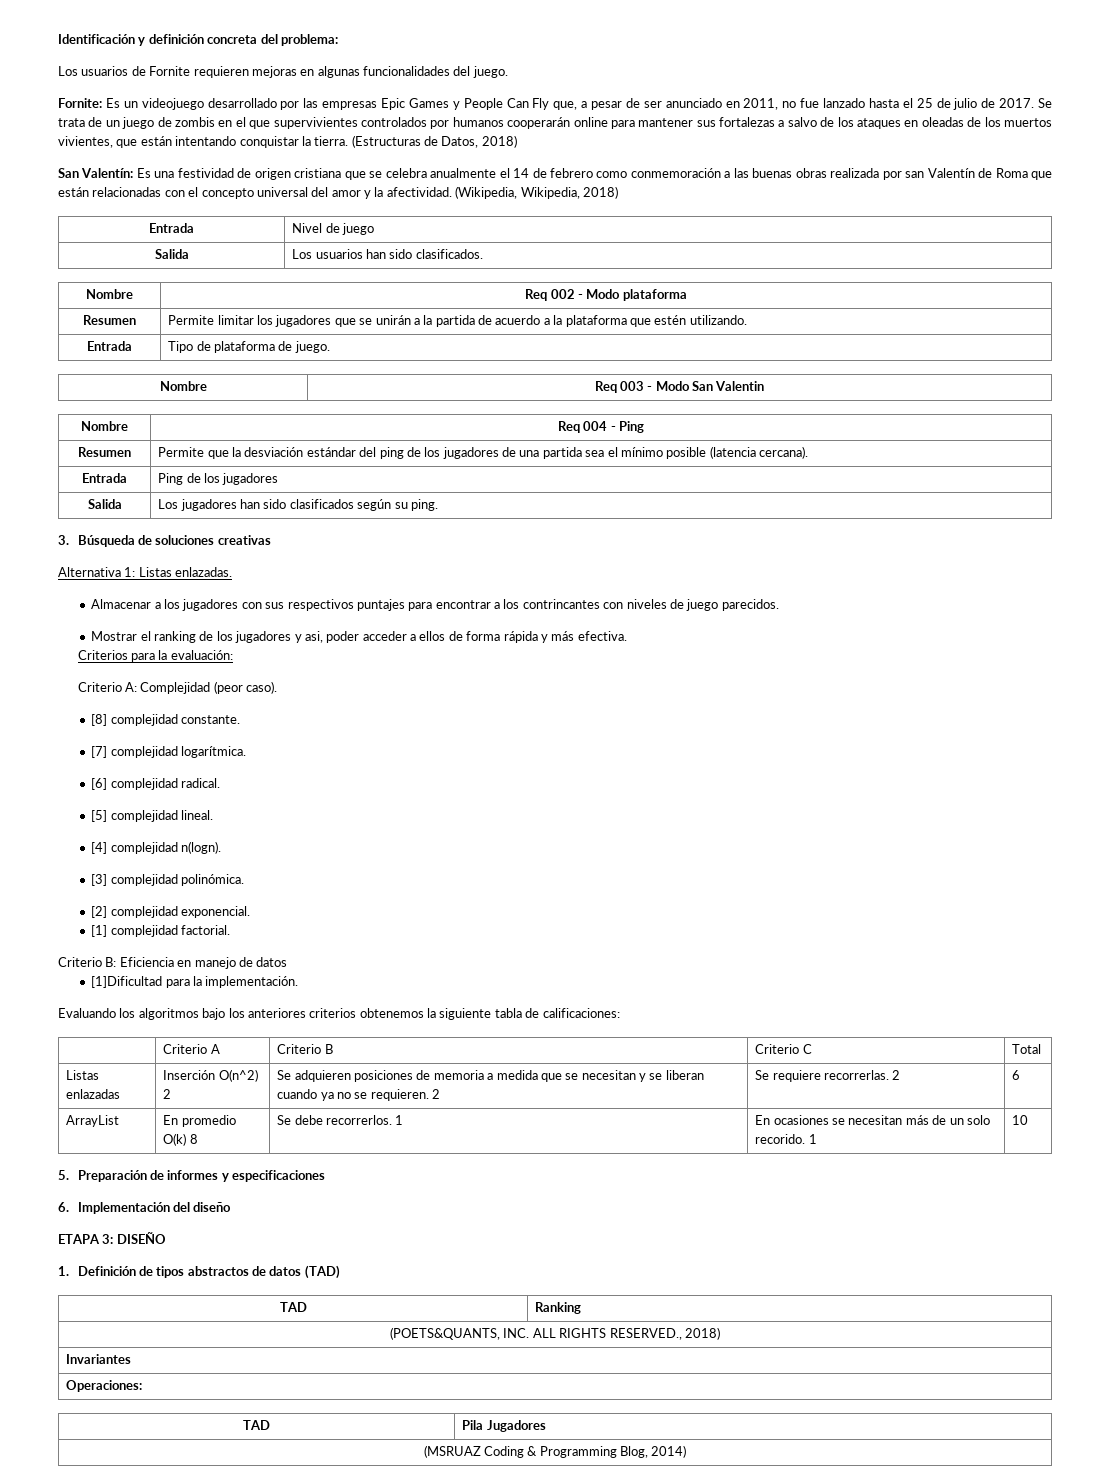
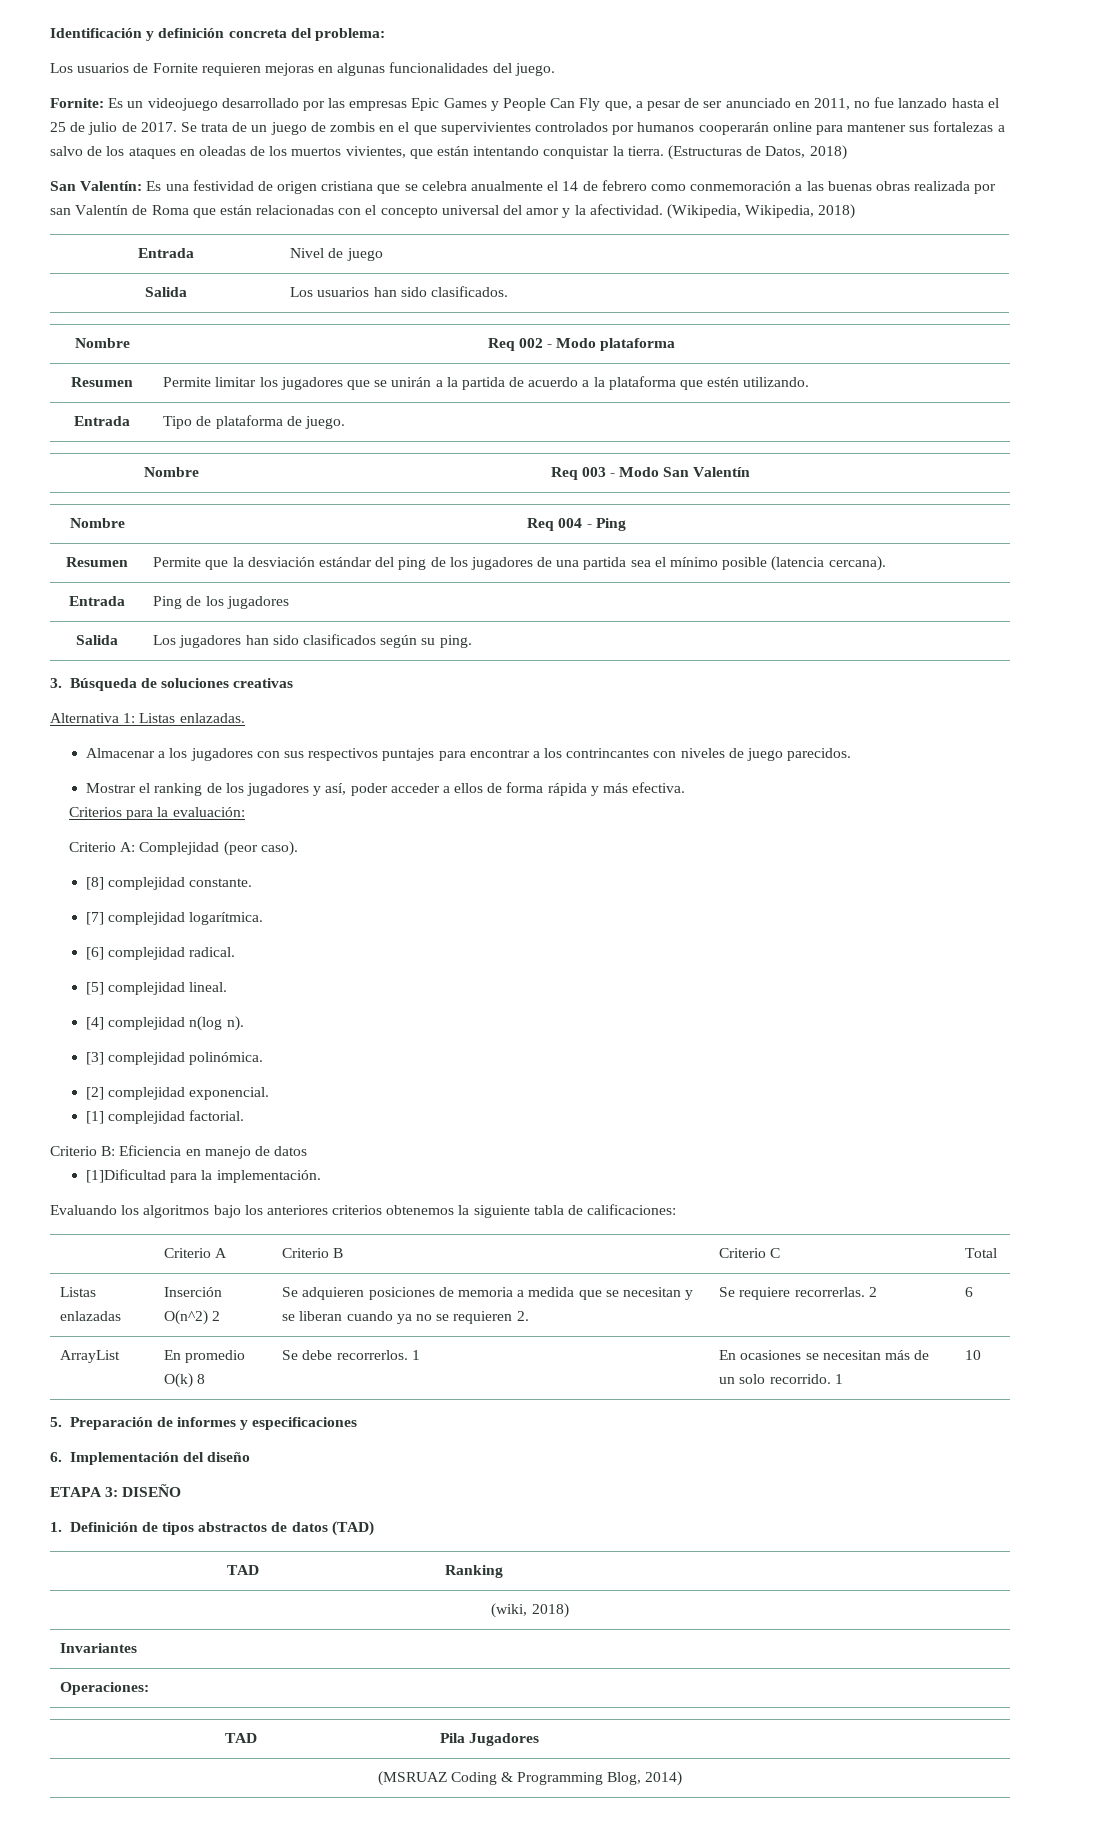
[715,381,765,391] Valentin -> [693,467,751,477] Valentín
[304,631,323,643] asi, -> [325,783,347,795] así,
[181,841,222,854] n(logn). -> [189,1016,244,1031] n(log n).
[370,1089,441,1101] requieren. 2 -> [453,1311,529,1324] requieren 2.
[755,1134,806,1144] recorido. -> [769,1374,831,1384] recorrido.
[390,1327,682,1340] (POETS&QUANTS, INC. ALL RIGHTS RESERVED., -> [491,1603,528,1618] (wiki,

